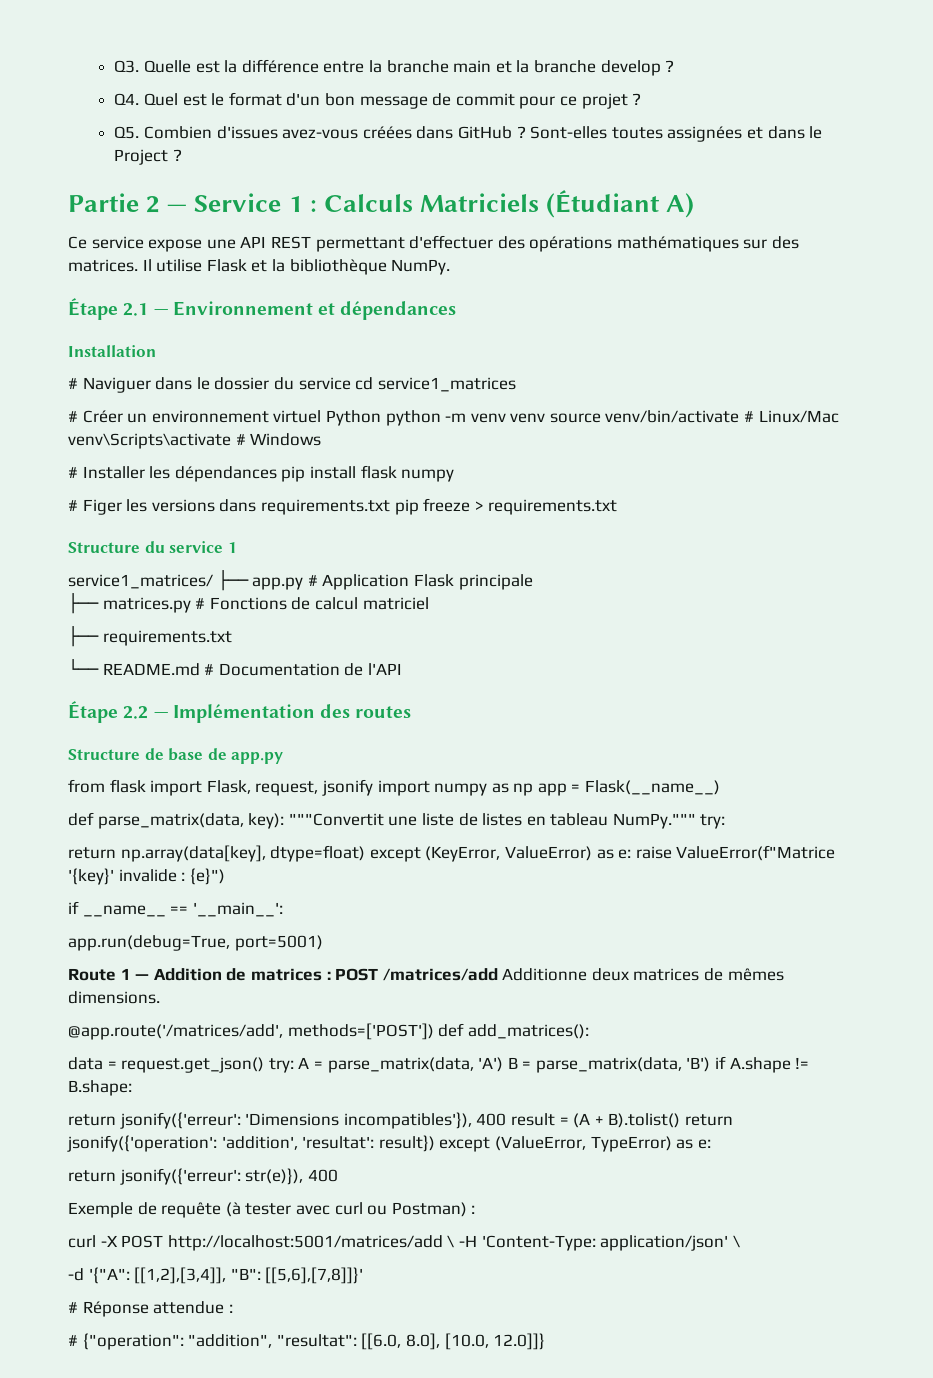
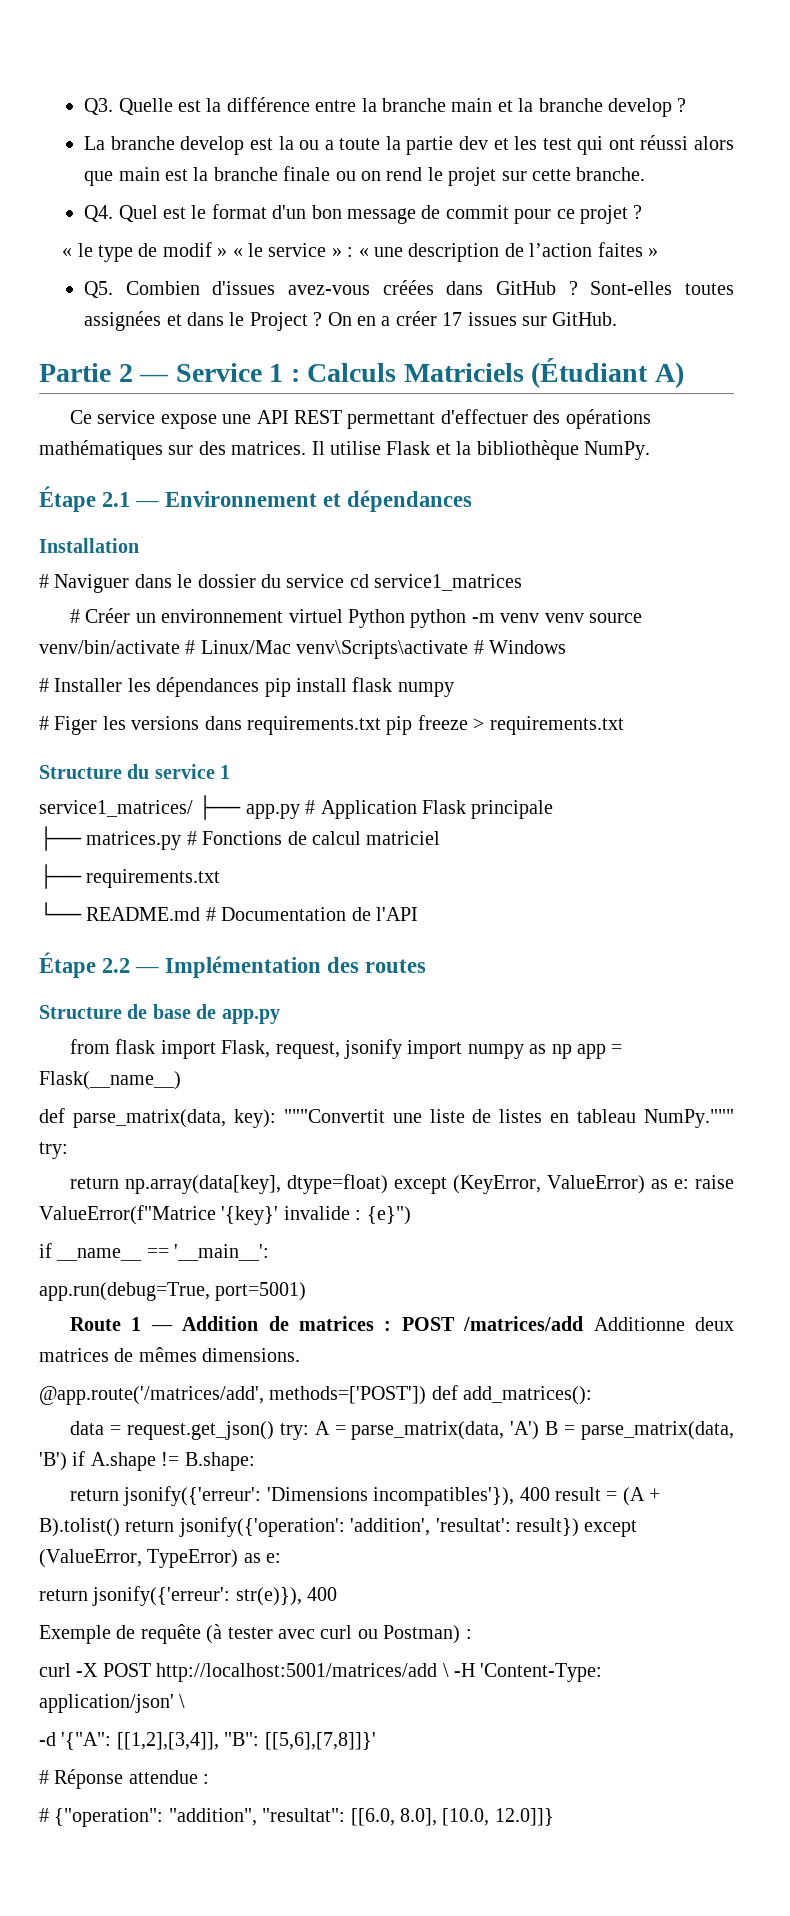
(675, 66) none -> [84,135,735,155] [84,166,646,186] // La branche develop est la ou a toute la partie dev et les test qui ont réussi alors que main est la branche finale ou on rend le projet sur cette branche.
(642, 99) none -> [62,242,659,262] // « le type de modif » « le service » : « une description de l’action faites »
(183, 155) none -> [327,311,618,326] On en a créer 17 issues sur GitHub.

